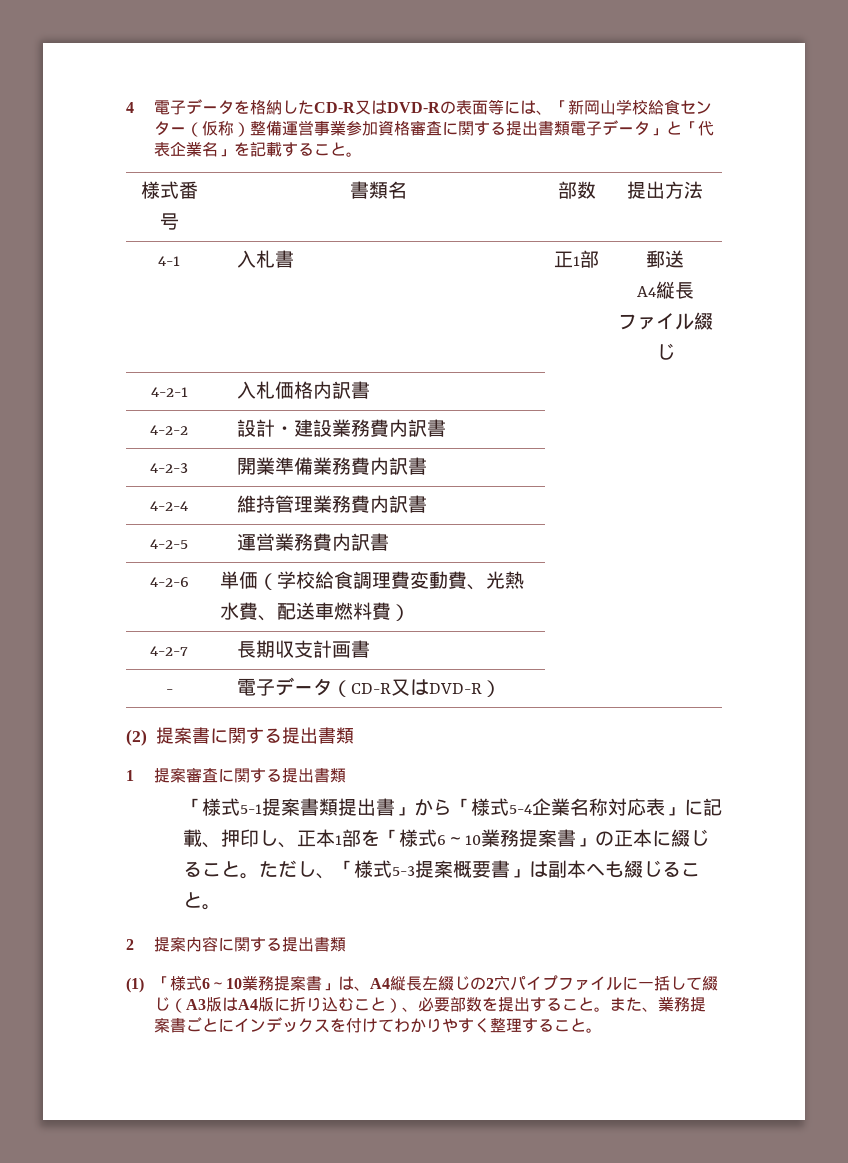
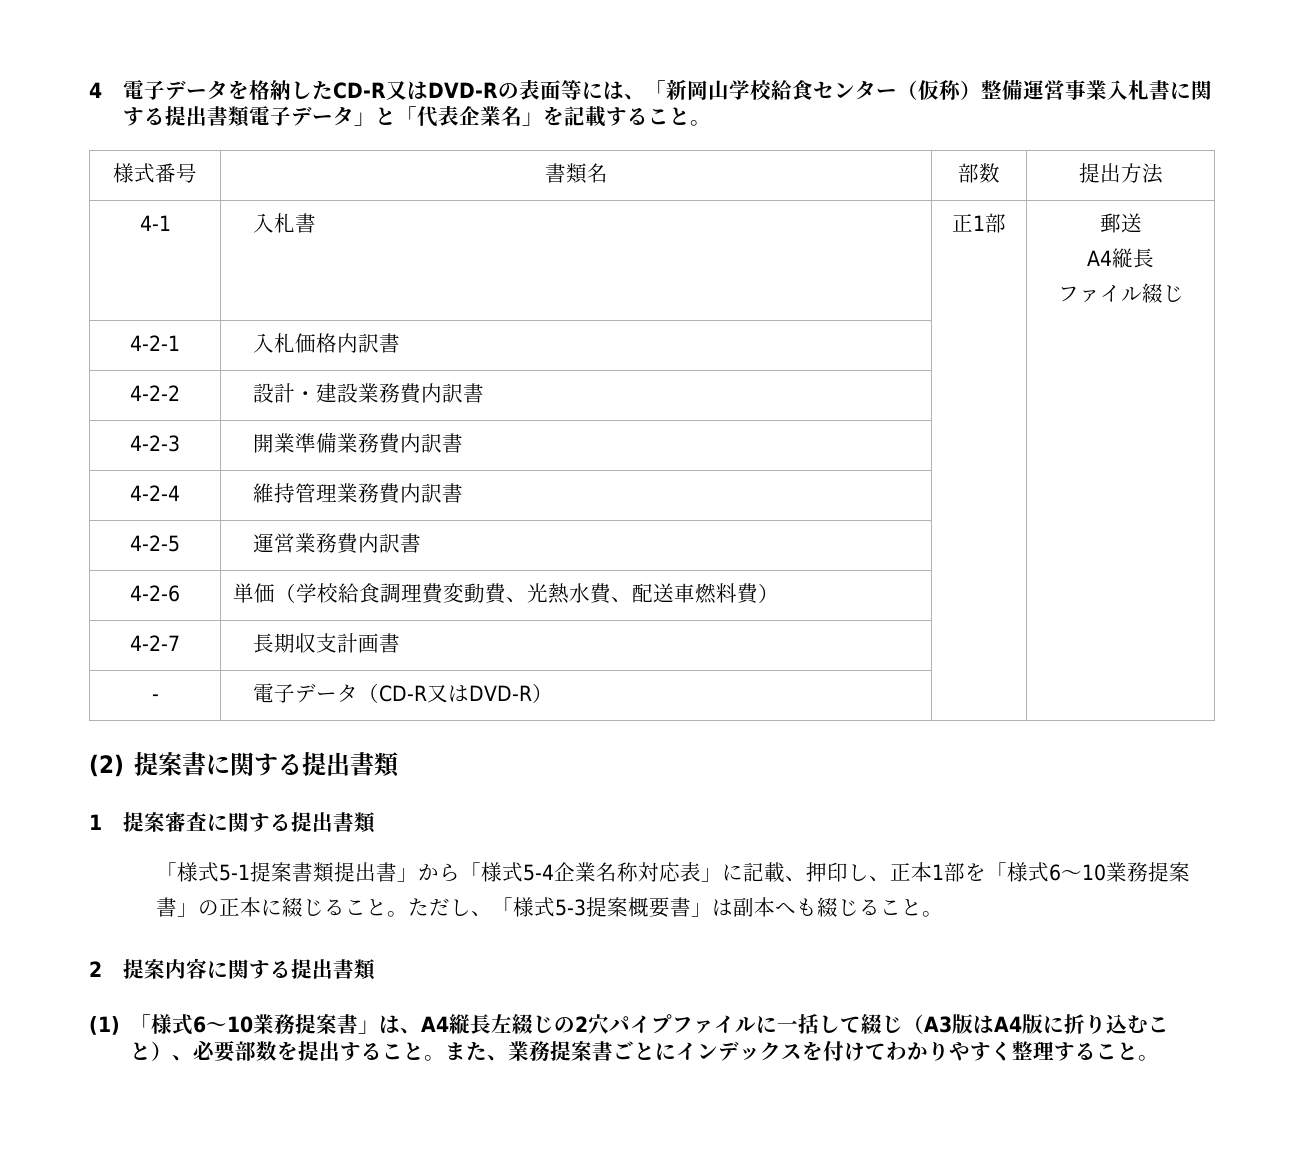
[346,120,443,136] 参加資格審査 -> [1106,80,1170,100] 入札書

